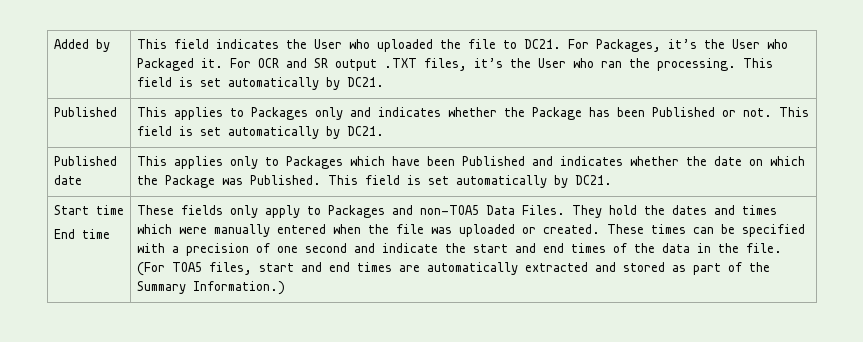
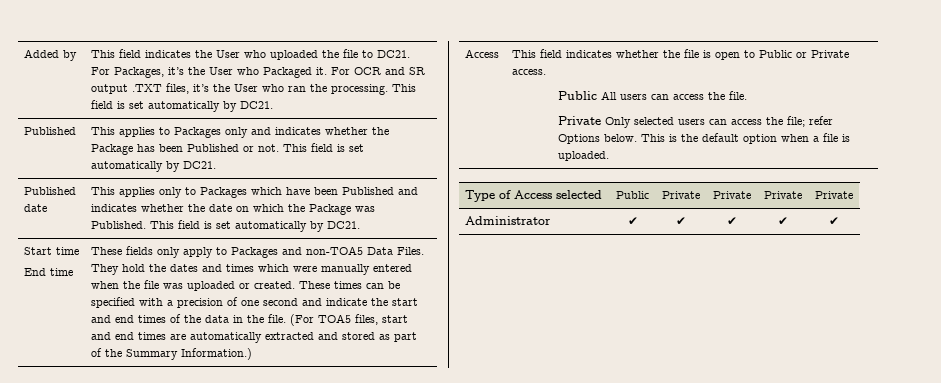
(285, 288) none -> [465,49,500,58] [512,49,850,60] [512,69,547,75] [557,91,747,100] [557,116,833,128] [557,133,850,144] [557,151,609,161] [465,190,603,202] [616,191,649,199] [662,191,700,199] [713,191,751,199] [764,191,802,199] [815,191,853,199] [465,216,552,225] [627,217,638,225] [676,217,686,225] [727,217,737,225] [778,217,788,225] [829,217,839,225] // Access | This field indicates whether the file is open to Public or Private access. // Public All users can access the file. // Private Only selected users can access the file; refer Options below. This is the default option when a file is uploaded. // Type of Access selected | Public | Private | Private | Private | Private // Administrator | ✔ | ✔ | ✔ | ✔ | ✔

